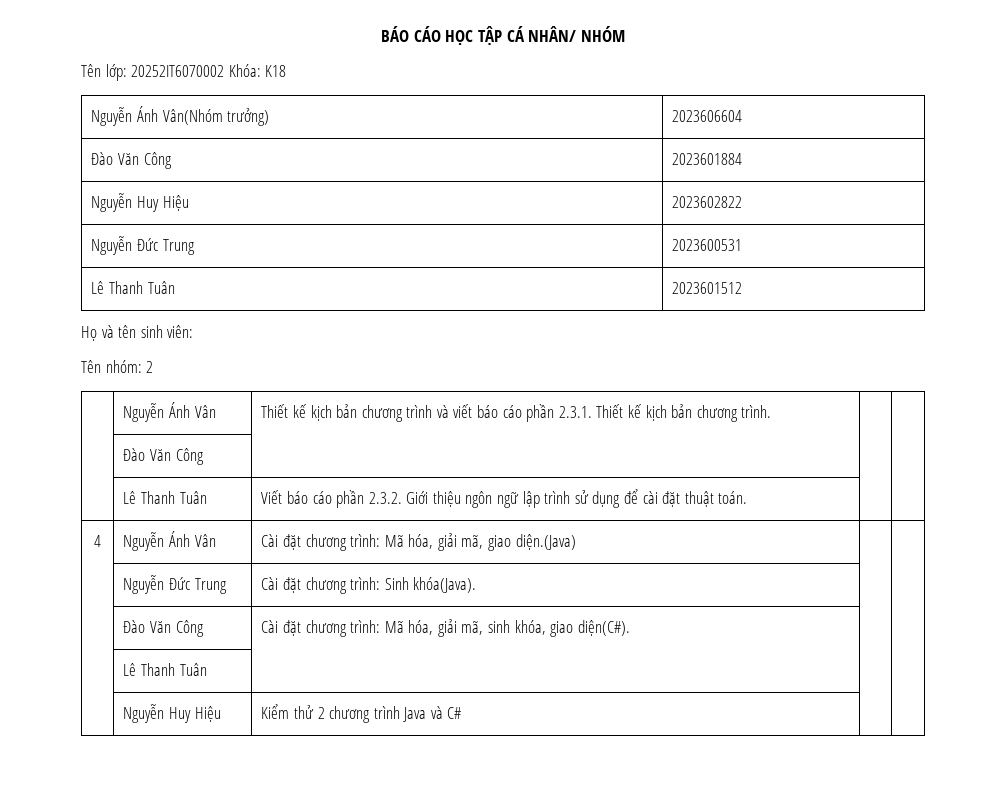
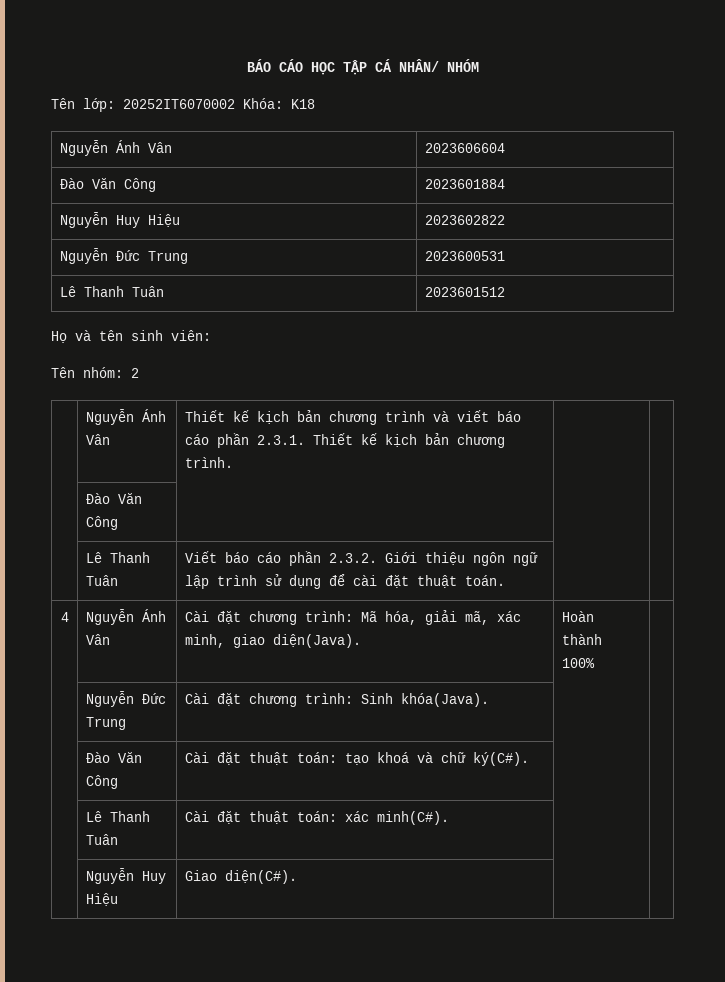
[162,108,270,126] Vân(Nhóm trưởng) -> [147,142,172,153] Vân
[488,534,576,551] giao diện.(Java) | -> [496,611,521,622] [184,634,361,648] [561,611,594,622] [561,634,602,645] [561,658,595,668] xác minh, giao diện(Java). | Hoàn thành 100%
[305,619,630,637] [123,663,207,676] [123,704,221,723] [261,704,462,723] chương trình: Mã hóa, giải mã, sinh khóa, giao diện(C#). | | // | Lê Thanh Tuân | | | // | Nguyễn Huy Hiệu | Kiểm thử 2 chương trình Java và C# -> [248,752,529,766] [85,811,150,822] [85,834,118,845] [184,810,449,825] [85,868,166,884] [85,893,118,906] [184,870,297,884] thuật toán: tạo khoá và chữ ký(C#). | | // | Lê Thanh Tuân | Cài đặt thuật toán: xác minh(C#). | | // | Nguyễn Huy Hiệu | Giao diện(C#).

